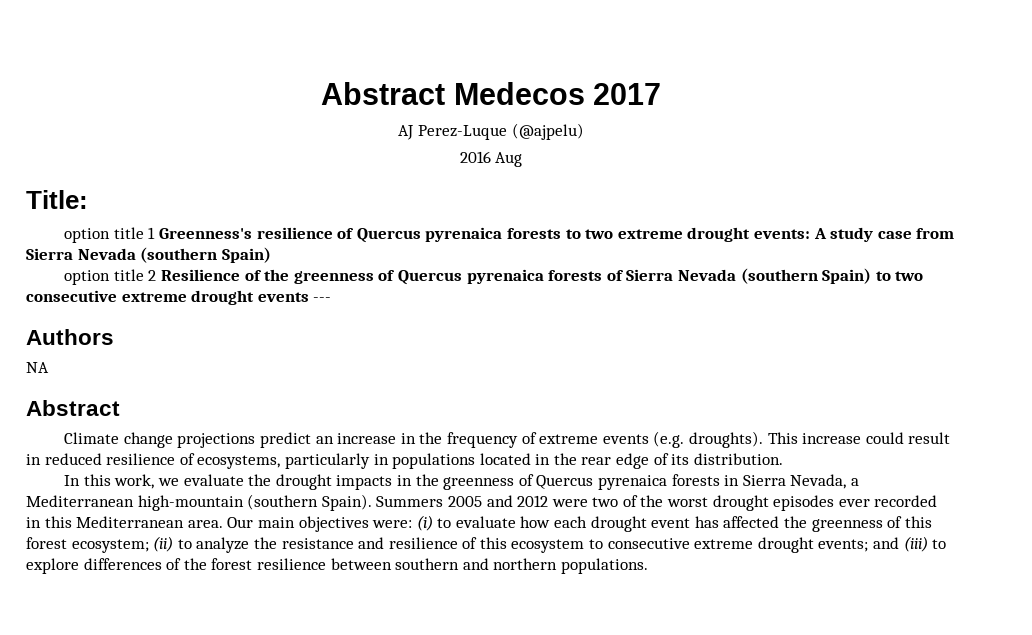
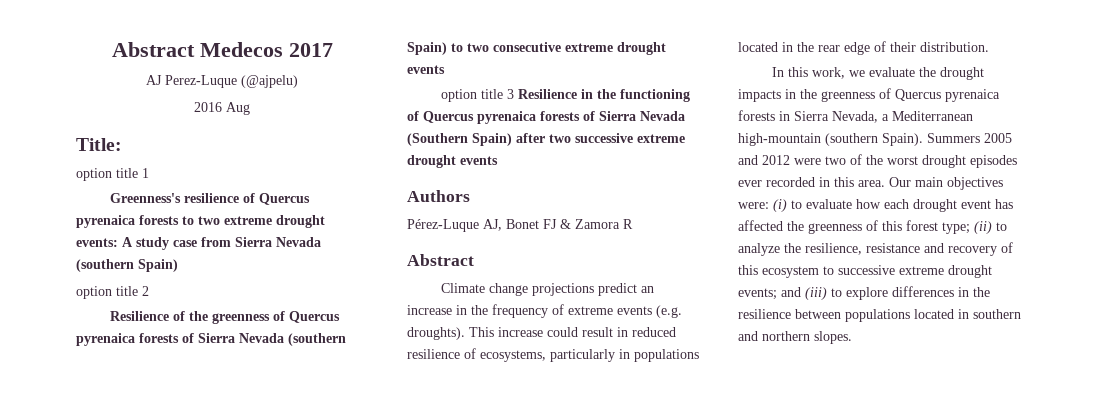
(156, 233) none -> (149, 173) //
(157, 275) none -> (149, 291) //
[313,297,332,302] [26,329,114,345] [26,362,49,373] --- // Authors // NA -> [440,89,690,102] [407,111,685,124] [407,133,685,146] [407,155,498,168] [407,190,470,202] [407,219,633,232] // option title 3 Resilience in the functioning of Quercus pyrenaica forests of Sierra Nevada (Southern Spain) after two successive extreme drought events // Authors // Pérez-Luque AJ, Bonet FJ & Zamora R
[671,454,690,465] its -> [890,42,916,52] their
[76,516,185,528] Mediterranean -> (854, 182) none
[71,539,149,553] ecosystem; -> [942,222,970,234] type;
(277, 543) none -> [805,243,862,255] resilience,
[388,537,458,549] resilience -> [948,246,997,256] recovery
[607,538,690,549] consecutive -> [838,265,895,275] successive
[166,558,392,570] of the forest resilience between -> [958,287,990,297] [738,309,969,322] in the resilience between populations located in
[560,558,648,574] populations. -> [814,331,852,344] slopes.

